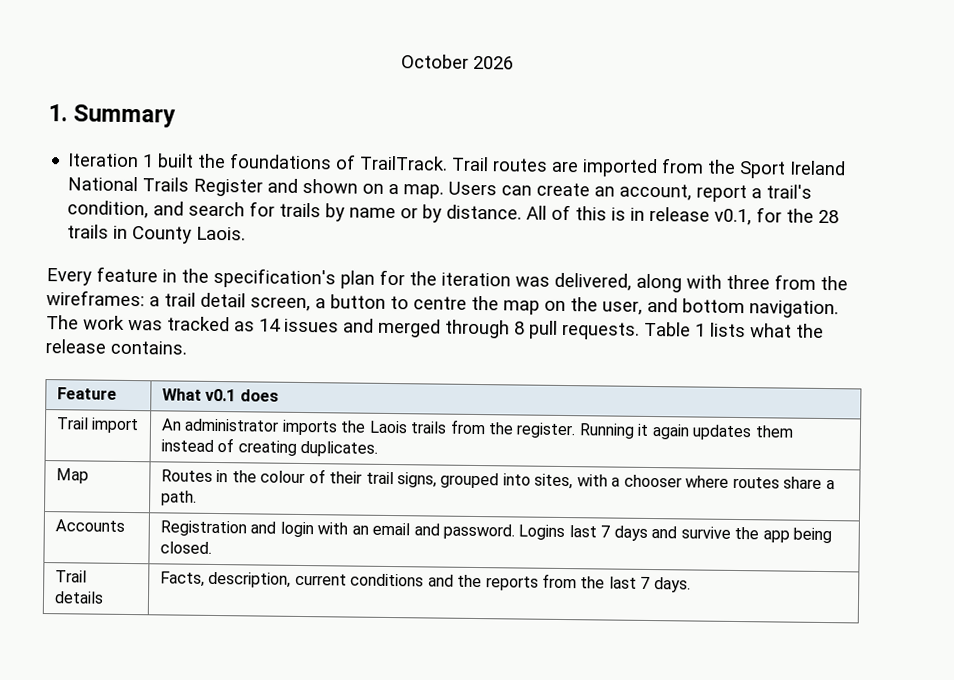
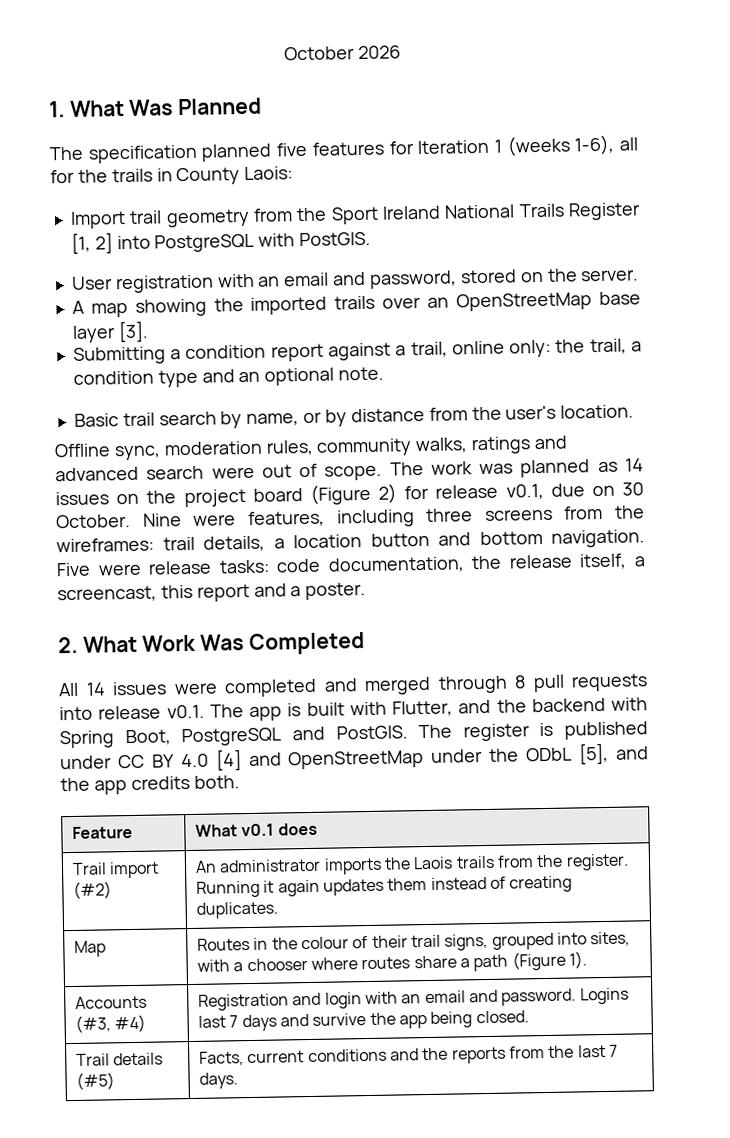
[73,104,177,128] [67,153,659,178] Summary // Iteration 1 built the foundations of TrailTrack. Trail routes are imported -> [69,97,263,117] [49,134,638,164] [50,166,294,186] [69,208,250,229] What Was Planned // The specification planned five features for Iteration 1 (weeks 1-6), all for the trails in County Laois: // Import trail geometry
[267,178,813,203] [67,200,840,226] [67,224,247,244] [46,266,848,293] [46,290,839,319] [46,315,339,333] and shown on a map. Users can create an account, report a trail's condition, and search for trails by name or by distance. All of this is in release v0.1, for the 28 trails in County Laois. // Every feature in the specification's plan for the iteration was delivered, along with three from the wireframes: a trail detail screen, a button to centre the map on the user, and bottom navigation. The work was tracked as 14 issues -> [70,231,372,254] [71,268,640,294] [71,291,641,318] [71,320,149,343] [72,338,642,365] [72,366,385,388] [73,404,635,429] [54,435,568,461] [55,458,644,482] [55,482,644,508] [56,505,645,529] [56,529,645,553] [56,553,645,577] [57,581,367,603] [58,632,365,655] [58,678,317,698] [1, 2] into PostgreSQL with PostGIS. // User registration with an email and password, stored on the server. // A map showing the imported trails over an OpenStreetMap base layer [3]. // Submitting a condition report against a trail, online only: the trail, a condition type and an optional note. // Basic trail search by name, or by distance from the user's location. // Offline sync, moderation rules, community walks, ratings and advanced search were out of scope. The work was planned as 14 issues on the project board (Figure 2) for release v0.1, due on 30 October. Nine were features, including three screens from the wireframes: trail details, a location button and bottom navigation. Five were release tasks: code documentation, the release itself, a screencast, this report and a poster. // 2. What Work Was Completed // All 14 issues were completed
[562,321,824,340] [45,339,187,355] requests. Table 1 lists what the release contains. -> [571,673,648,692] [59,697,648,721] [59,721,648,749] [60,742,649,771] [60,775,240,795] requests into release v0.1. The app is built with Flutter, and the backend with Spring Boot, PostgreSQL and PostGIS. The register is published under CC BY 4.0 [4] and OpenStreetMap under the ODbL [5], and the app credits both.
(140, 425) none -> [72,881,112,899] (#2)
[160,490,197,506] path. -> [473,951,587,972] path (Figure 1).
(125, 525) none -> [74,1014,147,1033] (#3, #4)
(104, 597) none -> [75,1072,115,1090] (#5)
[208,571,292,588] description, -> (244, 1058) none

